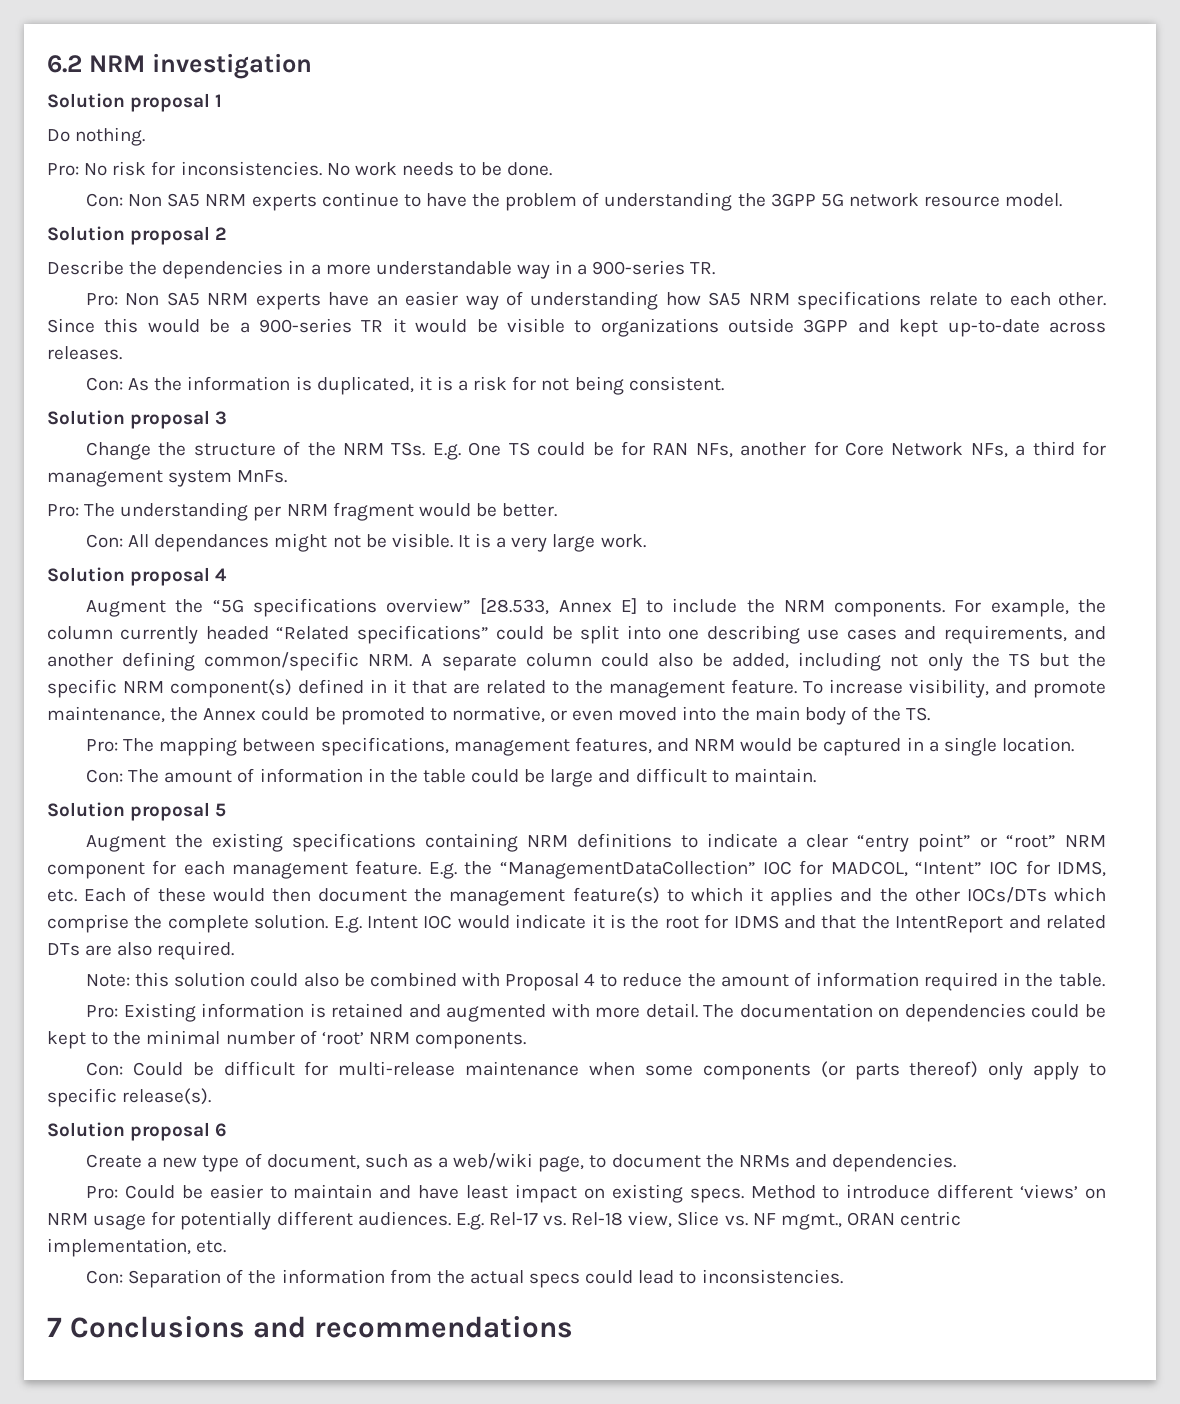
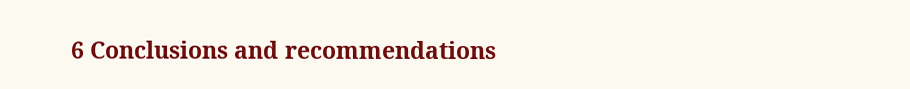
[47,53,312,79] [47,93,223,112] [47,127,146,146] [47,161,553,176] [86,192,1063,211] [47,226,228,245] [47,260,716,279] [86,291,1106,310] [47,318,1107,337] [47,346,122,360] [86,376,724,395] [47,410,228,429] [86,441,1106,460] [47,470,288,487] [47,502,558,521] [86,533,646,552] [47,567,228,586] [86,598,1106,617] [47,625,1107,644] [47,652,1106,671] [47,679,1106,698] [47,706,931,725] [86,737,1074,756] [86,768,816,787] [47,802,227,821] [86,833,1107,852] [47,860,1107,879] [47,887,1106,906] [47,914,1106,933] [47,941,235,960] [86,972,1105,991] [86,1003,1106,1022] [47,1030,527,1049] [86,1061,1107,1080] [47,1088,212,1107] [47,1122,228,1141] [86,1153,957,1172] [86,1184,1106,1203] [47,1211,962,1230] [47,1238,227,1257] [86,1269,843,1288] [47,1317,62,1337] 6.2 NRM investigation // Solution proposal 1 // Do nothing. // Pro: No risk for inconsistencies. No work needs to be done. // Con: Non SA5 NRM experts continue to have the problem of understanding the 3GPP 5G network resource model. // Solution proposal 2 // Describe the dependencies in a more understandable way in a 900-series TR. // Pro: Non SA5 NRM experts have an easier way of understanding how SA5 NRM specifications relate to each other. Since this would be a 900-series TR it would be visible to organizations outside 3GPP and kept up-to-date across releases. // Con: As the information is duplicated, it is a risk for not being consistent. // Solution proposal 3 // Change the structure of the NRM TSs. E.g. One TS could be for RAN NFs, another for Core Network NFs, a third for management system MnFs. // Pro: The understanding per NRM fragment would be better. // Con: All dependances might not be visible. It is a very large work. // Solution proposal 4 // Augment the “5G specifications overview” [28.533, Annex E] to include the NRM components. For example, the column currently headed “Related specifications” could be split into one describing use cases and requirements, and another defining common/specific NRM. A separate column could also be added, including not only the TS but the specific NRM component(s) defined in it that are related to the management feature. To increase visibility, and promote maintenance, the Annex could be promoted to normative, or even moved into the main body of the TS. // Pro: The mapping between specifications, management features, and NRM would be captured in a single location. // Con: The amount of information in the table could be large and difficult to maintain. // Solution proposal 5 // Augment the existing specifications containing NRM definitions to indicate a clear “entry point” or “root” NRM component for each management feature. E.g. the “ManagementDataCollection” IOC for MADCOL, “Intent” IOC for IDMS, etc. Each of these would then document the management feature(s) to which it applies and the other IOCs/DTs which comprise the complete solution. E.g. Intent IOC would indicate it is the root for IDMS and that the IntentReport and related DTs are also required. // Note: this solution could also be combined with Proposal 4 to reduce the amount of information required in the table. // Pro: Existing information is retained and augmented with more detail. The documentation on dependencies could be kept to the minimal number of ‘root’ NRM components. // Con: Could be difficult for multi-release maintenance when some components (or parts thereof) only apply to specific release(s). // Solution proposal 6 // Create a new type of document, such as a web/wiki page, to document the NRMs and dependencies. // Pro: Could be easier to maintain and have least impact on existing specs. Method to introduce different ‘views’ on NRM usage for potentially different audiences. E.g. Rel-17 vs. Rel-18 view, Slice vs. NF mgmt., ORAN centric implementation, etc. // Con: Separation of the information from the actual specs could lead to inconsistencies. // 7 -> [70,41,85,59] 6

